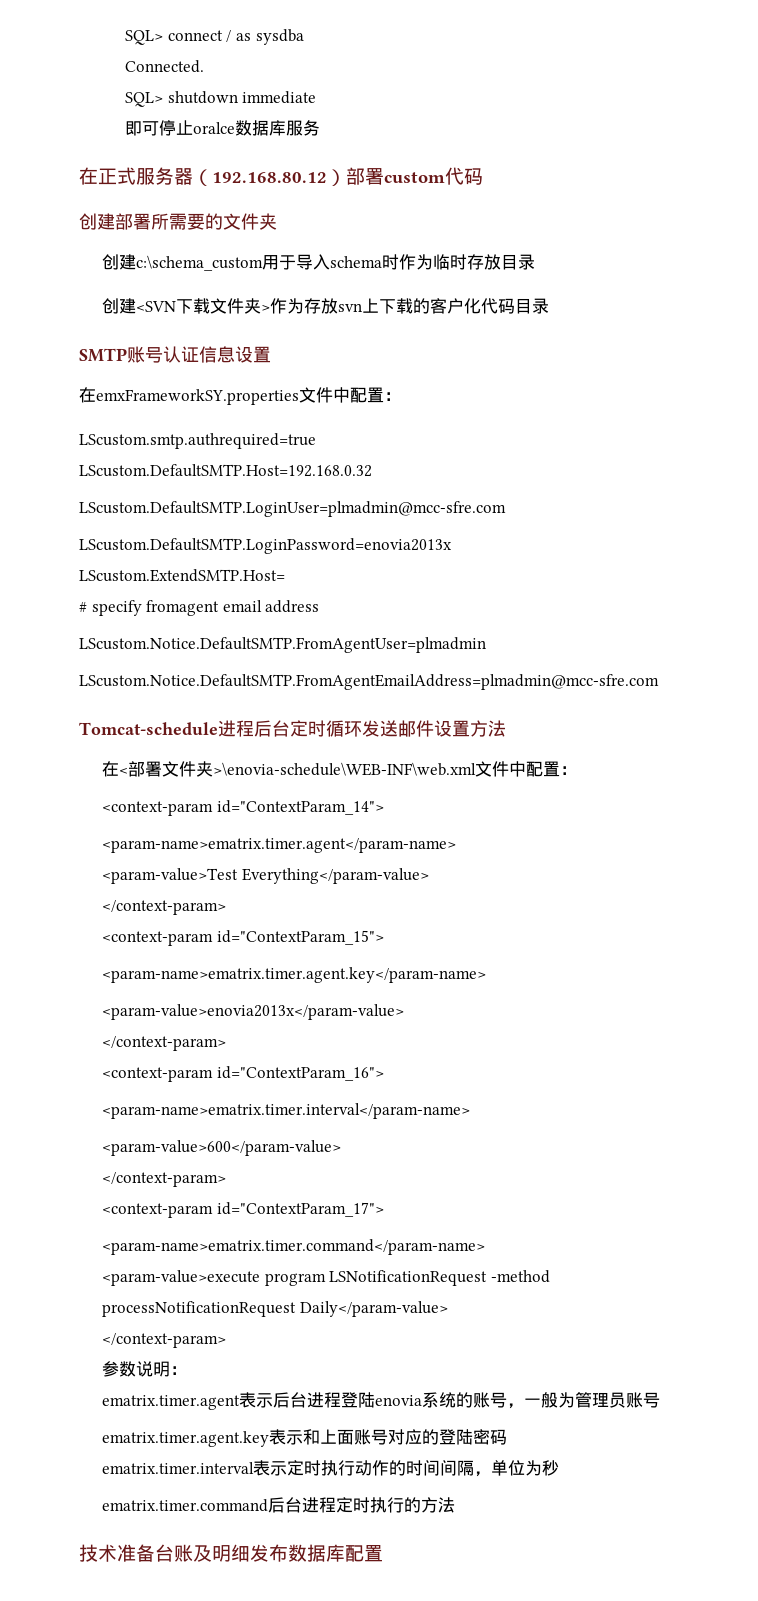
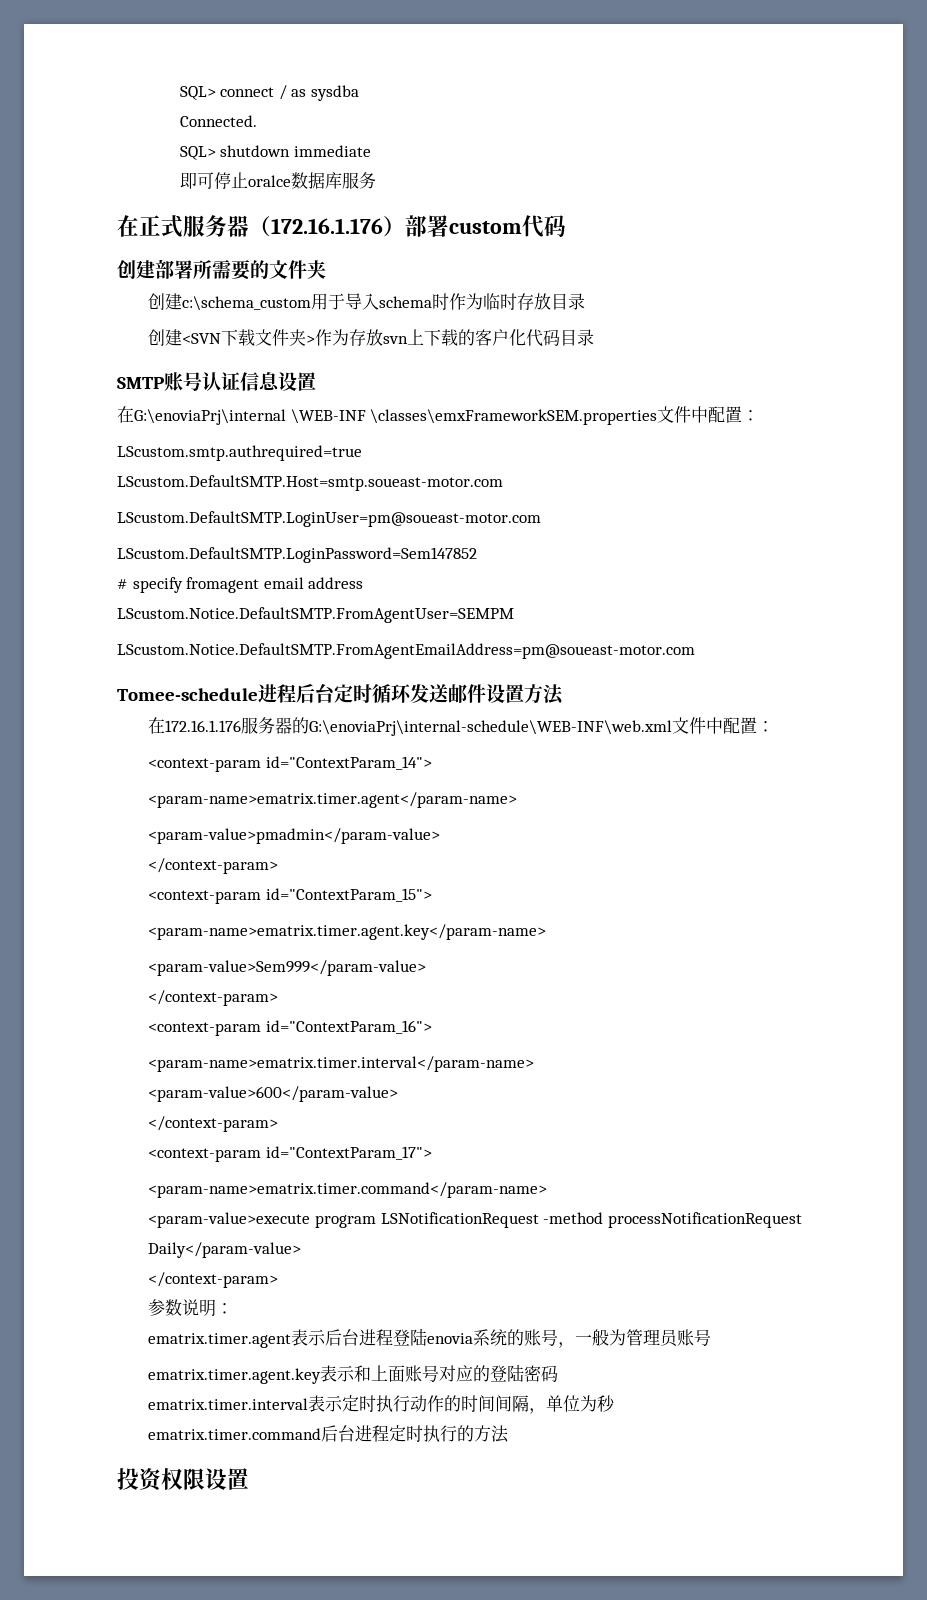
[212,172,327,183] 192.168.80.12 -> [271,218,383,234] 172.16.1.176
[96,389,299,405] emxFrameworkSY.properties -> [134,409,658,425] G:\enoviaPrj\internal \WEB-INF \classes\emxFrameworkSEM.properties
[79,464,372,477] [79,501,506,517] [79,538,452,554] [79,569,285,582] LScustom.DefaultSMTP.Host=192.168.0.32 // LScustom.DefaultSMTP.LoginUser=plmadmin@mcc-sfre.com // LScustom.DefaultSMTP.LoginPassword=enovia2013x // LScustom.ExtendSMTP.Host= -> [117,475,503,491] [117,511,541,527] [117,547,477,563] LScustom.DefaultSMTP.Host=smtp.soueast-motor.com // LScustom.DefaultSMTP.LoginUser=pm@soueast-motor.com // LScustom.DefaultSMTP.LoginPassword=Sem147852
[79,637,486,653] [79,674,659,690] [79,722,218,735] LScustom.Notice.DefaultSMTP.FromAgentUser=plmadmin // LScustom.Notice.DefaultSMTP.FromAgentEmailAddress=plmadmin@mcc-sfre.com // Tomcat-schedule -> [117,607,514,623] [117,643,695,659] [117,688,258,701] LScustom.Notice.DefaultSMTP.FromAgentUser=SEMPM // LScustom.Notice.DefaultSMTP.FromAgentEmailAddress=pm@soueast-motor.com // Tomee-schedule
[119,761,477,777] <部署文件夹>\enovia-schedule\WEB-INF\web.xml -> [165,717,673,736] 172.16.1.176服务器的G:\enoviaPrj\internal-schedule\WEB-INF\web.xml
[102,868,429,884] <param-value>Test Everything</param-value> -> [148,828,441,844] <param-value>pmadmin</param-value>
[102,1004,405,1020] <param-value>enovia2013x</param-value> -> [148,960,427,976] <param-value>Sem999</param-value>
[79,1544,364,1562] 技术准备台账及明细发布数据库配 -> [117,1468,227,1492] 投资权限设

